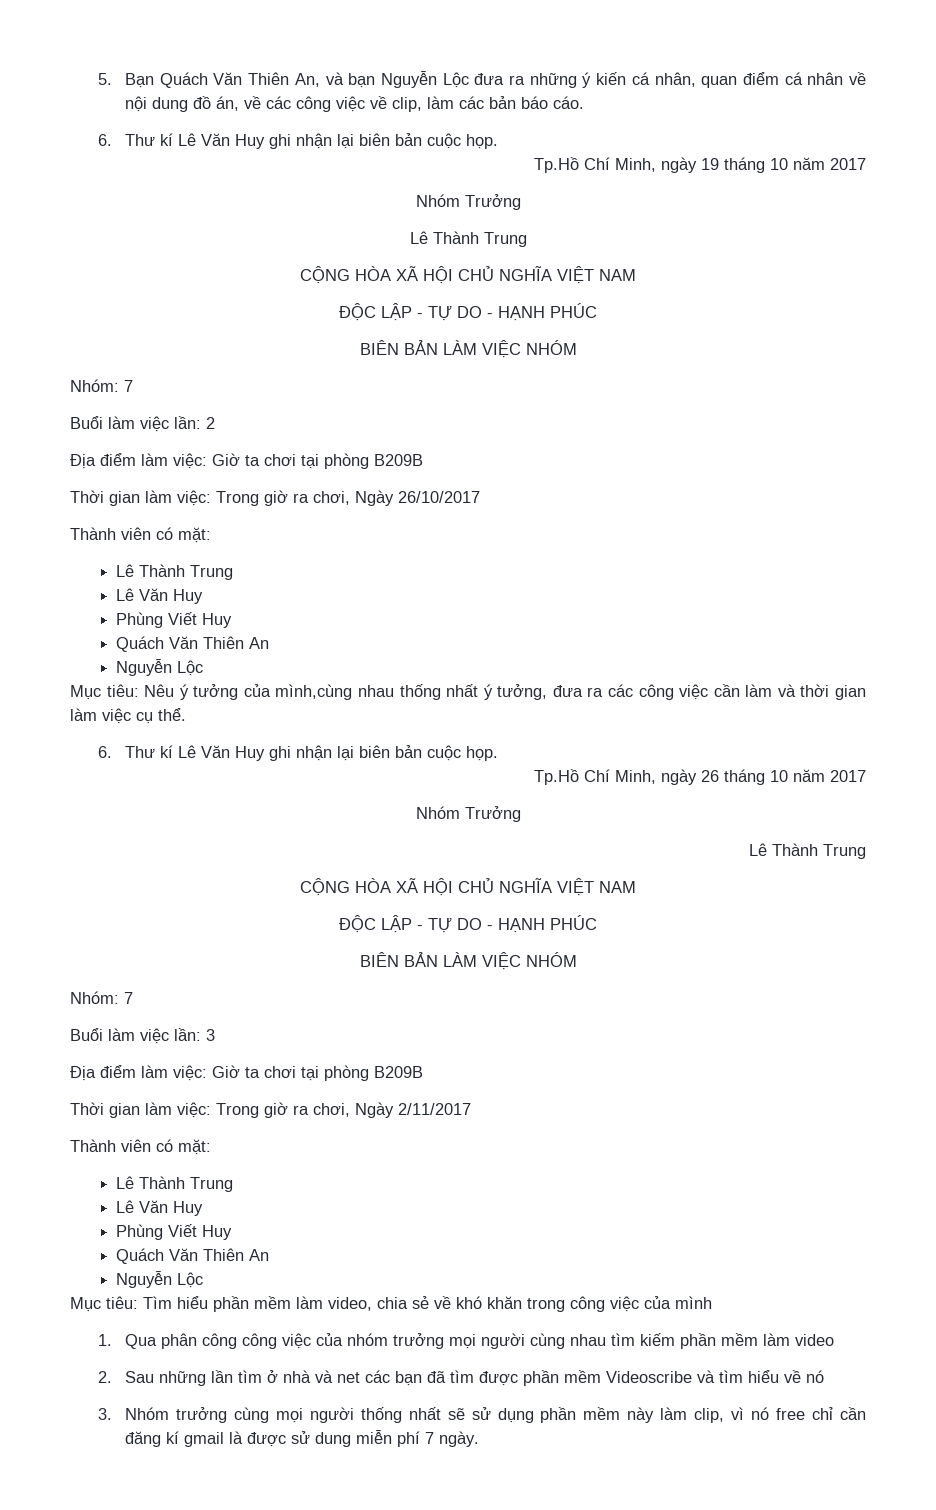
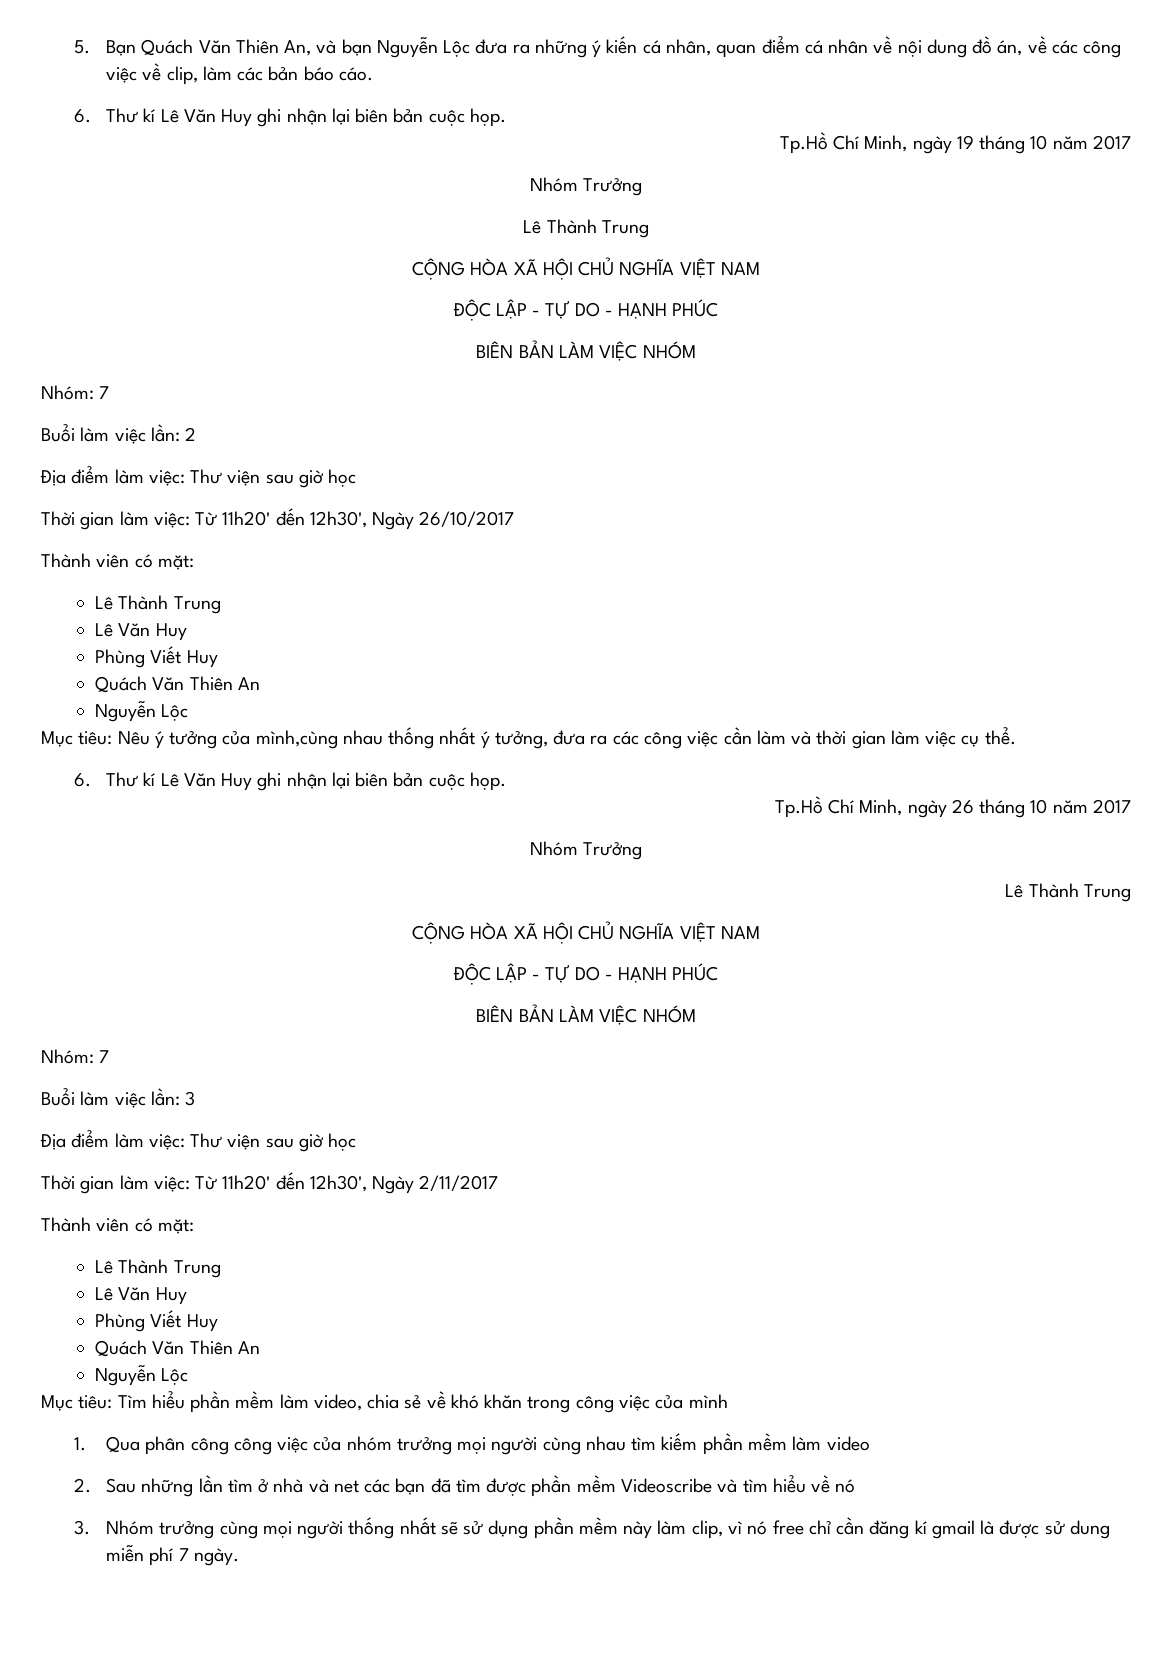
[212,453,423,469] [70,490,350,506] Giờ ta chơi tại phòng B209B // Thời gian làm việc: Trong giờ ra chơi, -> [190,469,357,488] [41,508,367,530] Thư viện sau giờ học // Thời gian làm việc: Từ 11h20' đến 12h30',
[212,1065,423,1081] [70,1102,350,1118] Giờ ta chơi tại phòng B209B // Thời gian làm việc: Trong giờ ra chơi, -> [190,1133,357,1152] [41,1172,367,1194] Thư viện sau giờ học // Thời gian làm việc: Từ 11h20' đến 12h30',

